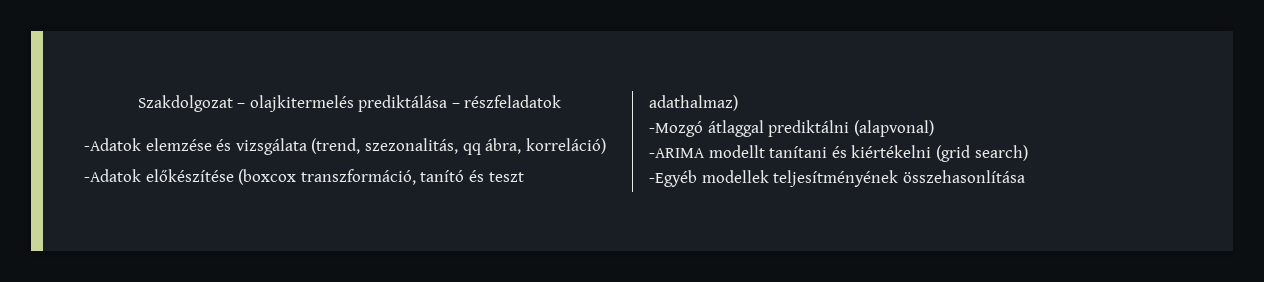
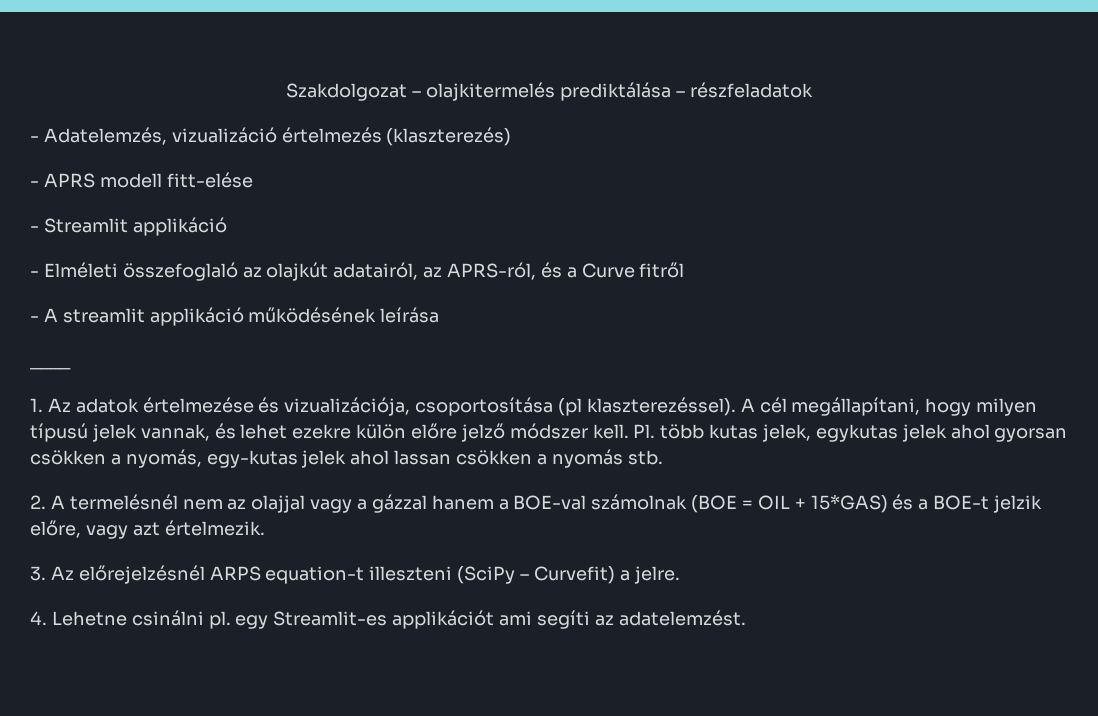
[84,138,606,155] [84,169,524,185] [649,95,738,111] [649,120,934,137] [649,145,1028,162] [649,170,1025,187] -Adatok elemzése és vizsgálata (trend, szezonalitás, qq ábra, korreláció) // -Adatok előkészítése (boxcox transzformáció, tanító és teszt adathalmaz) // -Mozgó átlaggal prediktálni (alapvonal) // -ARIMA modellt tanítani és kiértékelni (grid search) // -Egyéb modellek teljesítményének összehasonlítása -> [30,127,512,146] [30,172,253,188] [30,217,227,236] [30,262,685,281] [30,307,440,326] [30,367,71,370] [30,397,1038,416] [30,423,1068,442] [30,449,663,468] [30,494,1043,513] [30,520,265,539] [30,565,680,584] [30,610,746,629] - Adatelemzés, vizualizáció értelmezés (klaszterezés) // - APRS modell fitt-elése // - Streamlit applikáció // - Elméleti összefoglaló az olajkút adatairól, az APRS-ról, és a Curve fitről // - A streamlit applikáció működésének leírása // ____ // 1. Az adatok értelmezése és vizualizációja, csoportosítása (pl klaszterezéssel). A cél megállapítani, hogy milyen típusú jelek vannak, és lehet ezekre külön előre jelző módszer kell. Pl. több kutas jelek, egykutas jelek ahol gyorsan csökken a nyomás, egy-kutas jelek ahol lassan csökken a nyomás stb. // 2. A termelésnél nem az olajjal vagy a gázzal hanem a BOE-val számolnak (BOE = OIL + 15*GAS) és a BOE-t jelzik előre, vagy azt értelmezik. // 3. Az előrejelzésnél ARPS equation-t illeszteni (SciPy – Curvefit) a jelre. // 4. Lehetne csinálni pl. egy Streamlit-es applikációt ami segíti az adatelemzést.

